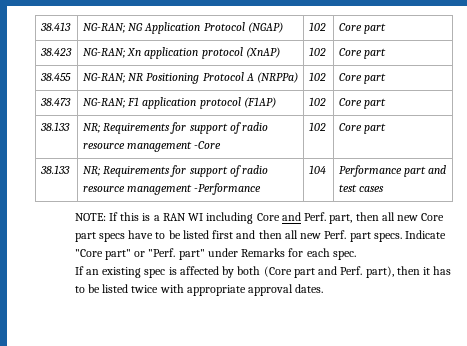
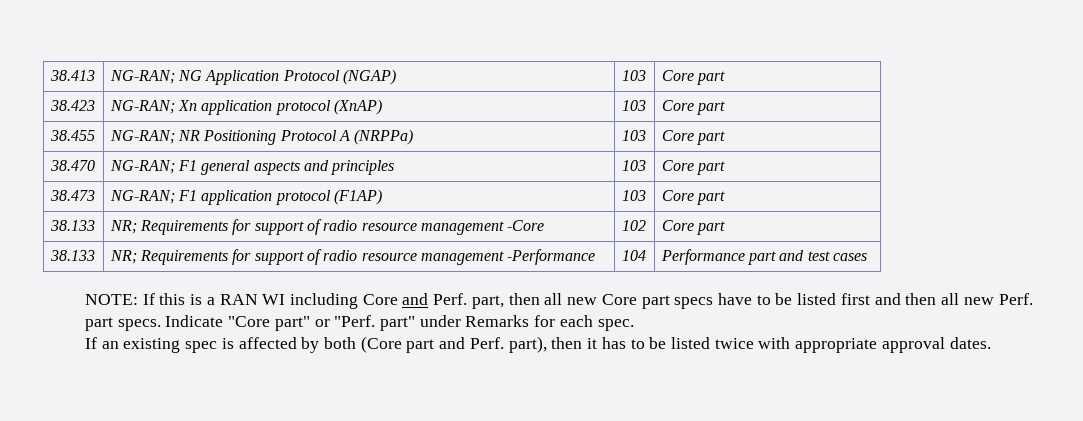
[308,22,326,31] 102 -> [621,70,646,81] 103
[308,47,326,56] 102 -> [621,100,646,111] 103
[308,72,326,81] 102 -> [621,130,646,141] [661,130,725,145] [49,160,95,171] [109,160,395,175] [621,160,646,171] 103 | Core part // 38.470 | NG-RAN; F1 general aspects and principles | 103
[308,97,326,106] 102 -> [621,190,646,201] 103

